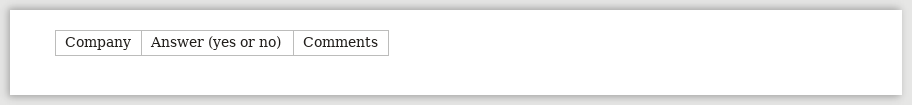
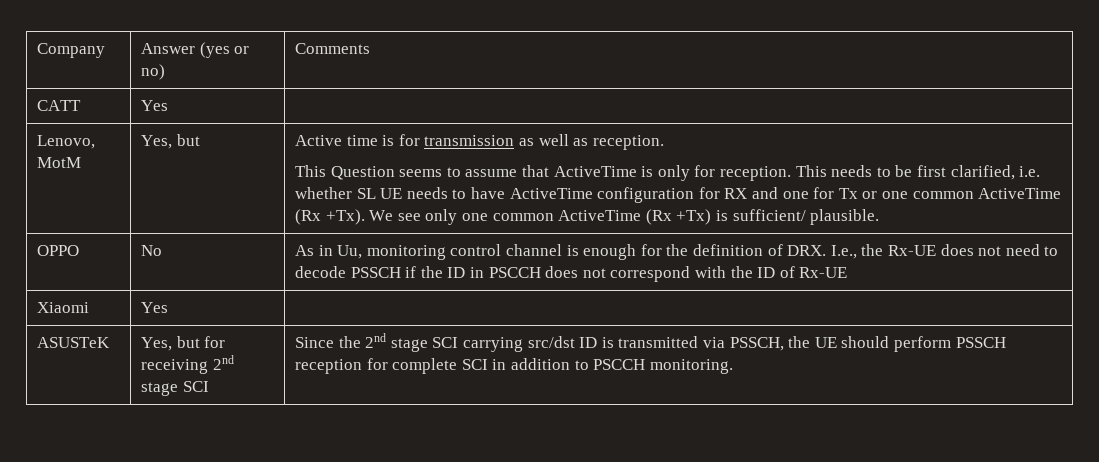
(378, 42) none -> [37,100,82,111] [141,100,169,111] [37,135,96,149] [37,157,82,168] [141,134,200,149] [295,134,664,150] [295,165,1041,181] [295,187,1062,203] [295,209,880,225] [37,245,80,256] [141,245,163,256] [295,244,1059,260] [295,266,848,282] [37,302,90,313] [141,302,169,313] [37,337,111,348] [141,336,226,351] [141,355,234,374] [141,381,209,396] [295,333,1006,352] [295,358,733,374] // CATT | Yes | // Lenovo, MotM | Yes, but | Active time is for transmission as well as reception. // This Question seems to assume that ActiveTime is only for reception. This needs to be first clarified, i.e. whether SL UE needs to have ActiveTime configuration for RX and one for Tx or one common ActiveTime (Rx +Tx). We see only one common ActiveTime (Rx +Tx) is sufficient/ plausible. // OPPO | No | As in Uu, monitoring control channel is enough for the definition of DRX. I.e., the Rx-UE does not need to decode PSSCH if the ID in PSCCH does not correspond with the ID of Rx-UE // Xiaomi | Yes | // ASUSTeK | Yes, but for receiving 2nd stage SCI | Since the 2nd stage SCI carrying src/dst ID is transmitted via PSSCH, the UE should perform PSSCH reception for complete SCI in addition to PSCCH monitoring.

